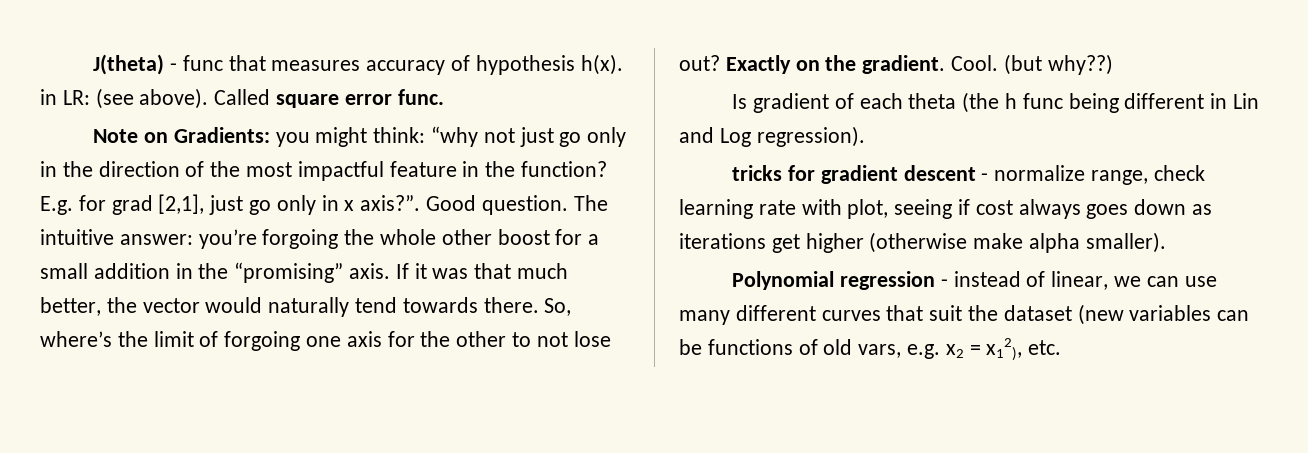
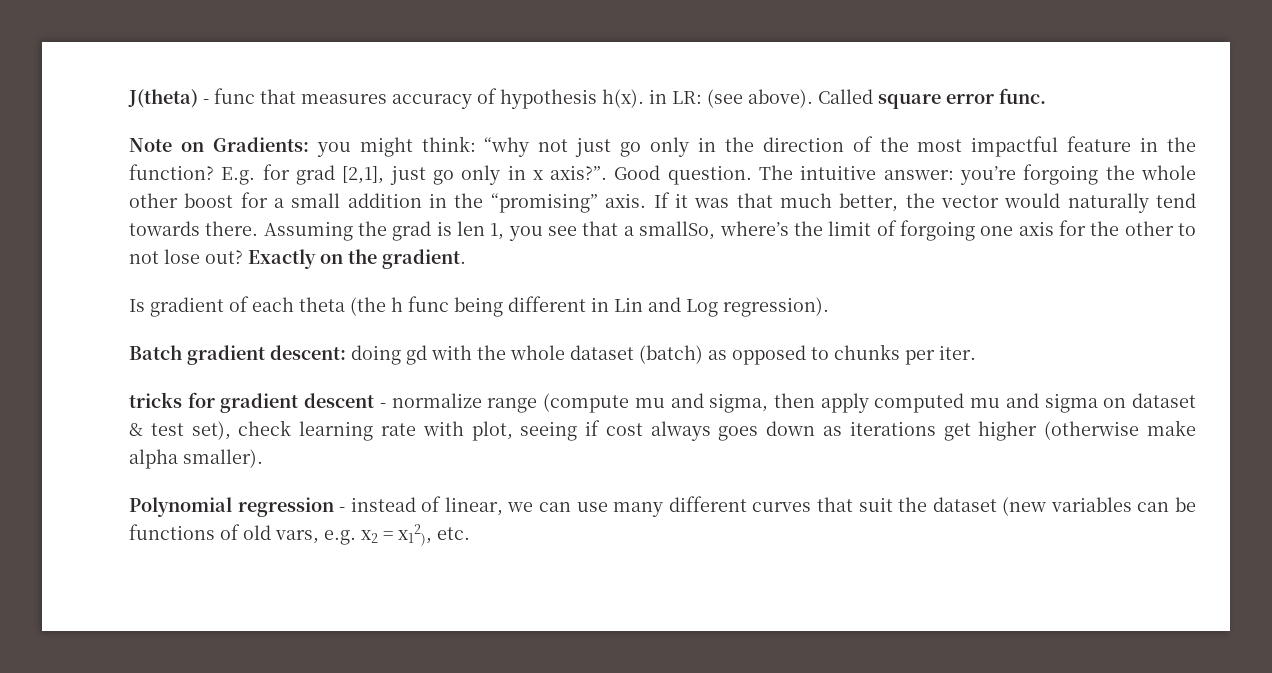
[544,298,572,316] So, -> [263,221,716,241] Assuming the grad is len 1, you see that a smallSo,
[951,54,1113,75] Cool. (but why??) -> (466, 259) none
(865, 136) none -> [129,344,976,365] // Batch gradient descent: doing gd with the whole dataset (batch) as opposed to chunks per iter.
[1091,170,1149,185] range, -> [487,393,1196,413] [129,421,231,440] range (compute mu and sigma, then apply computed mu and sigma on dataset & test set),

